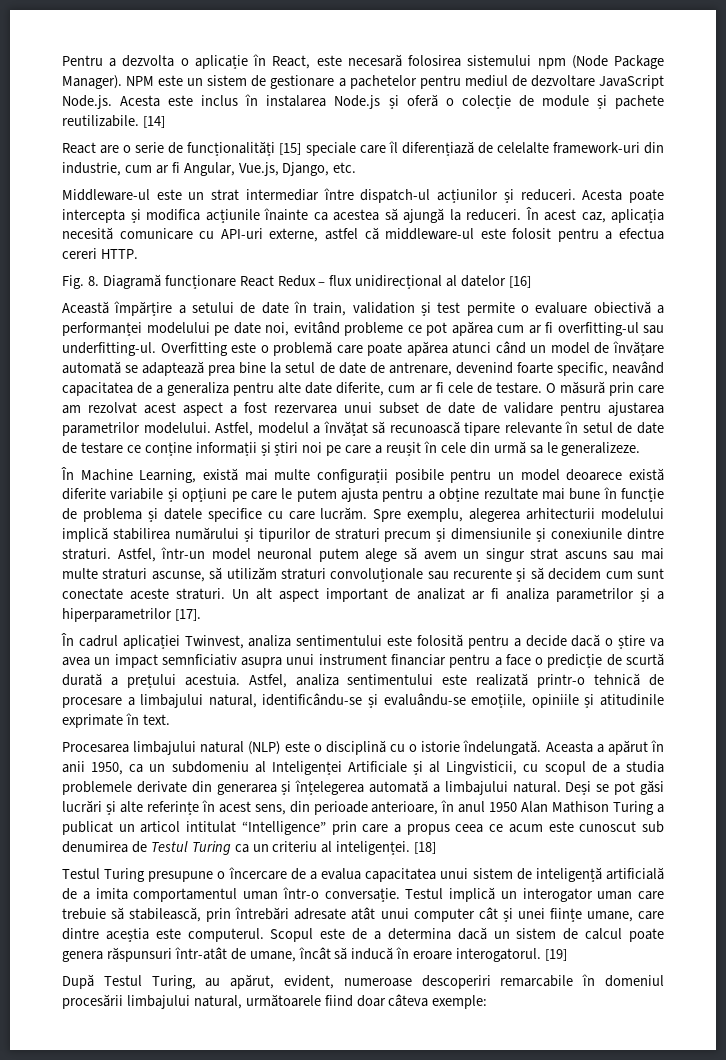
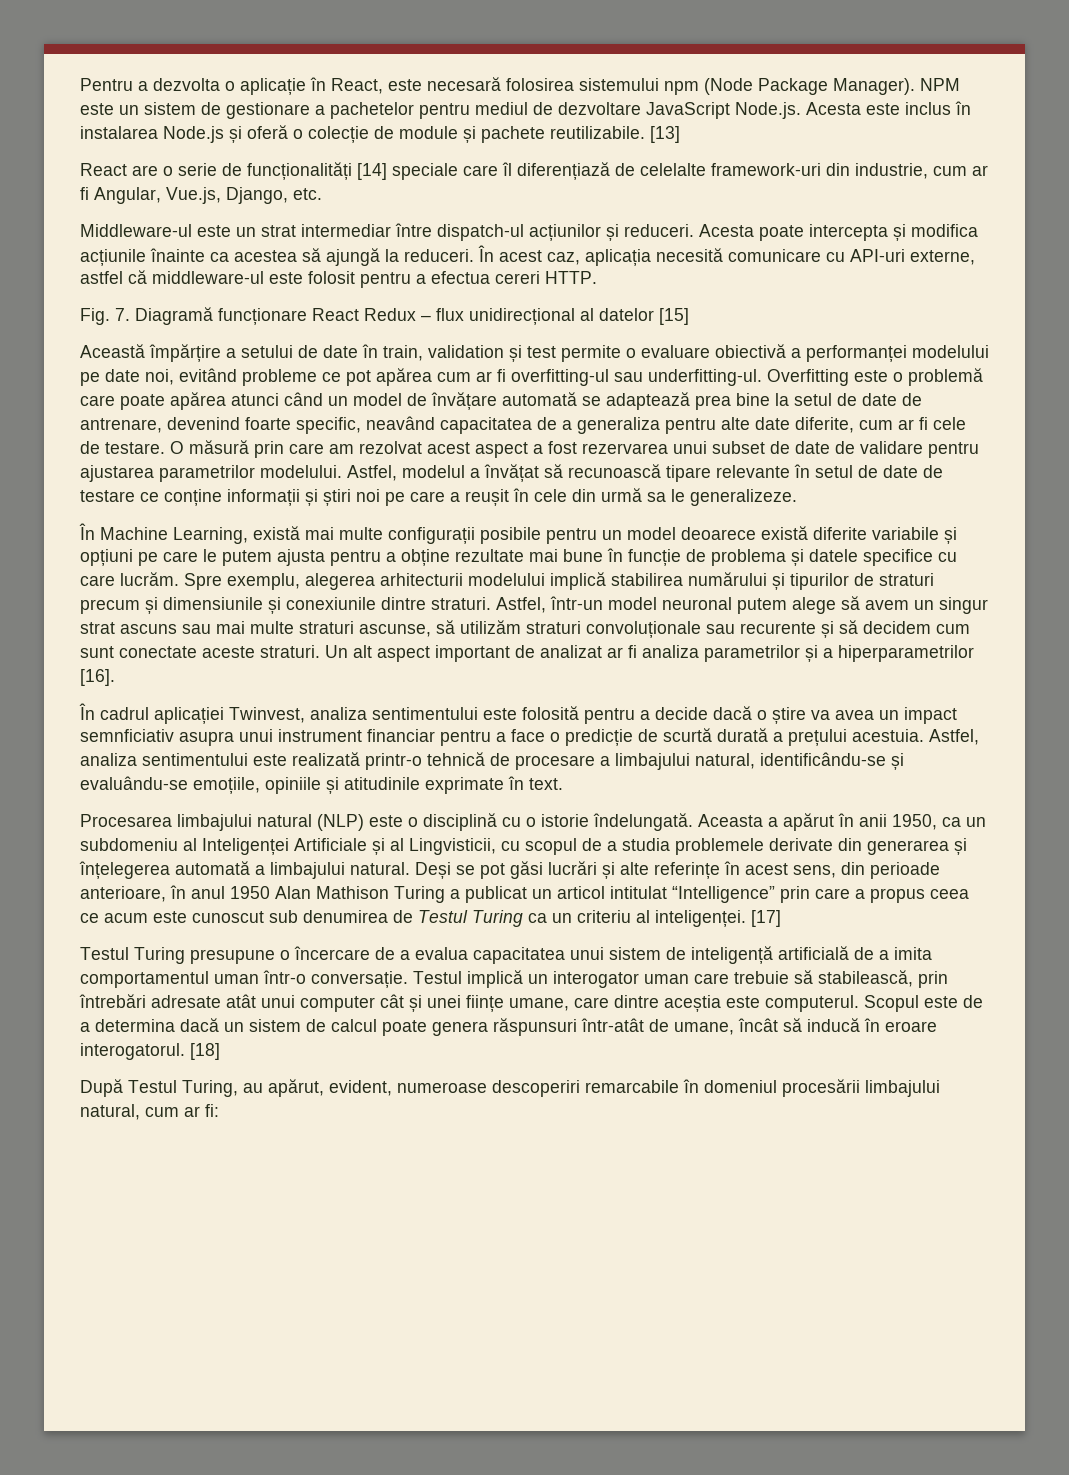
[142,116,165,128] [14] -> [650,126,680,143] [13]
[279,143,302,155] [15] -> [357,163,387,180] [14]
[87,276,99,286] 8. -> [115,308,130,321] 7.
[509,276,532,288] [16] -> [659,308,689,325] [15]
[174,609,201,621] [17]. -> [80,669,115,686] [16].
[414,842,437,854] [18] -> [751,910,781,927] [17]
[545,949,568,961] [19] -> [190,1043,220,1060] [18]
[245,994,488,1009] următoarele fiind doar câteva exemple: -> [145,1104,219,1117] cum ar fi:

